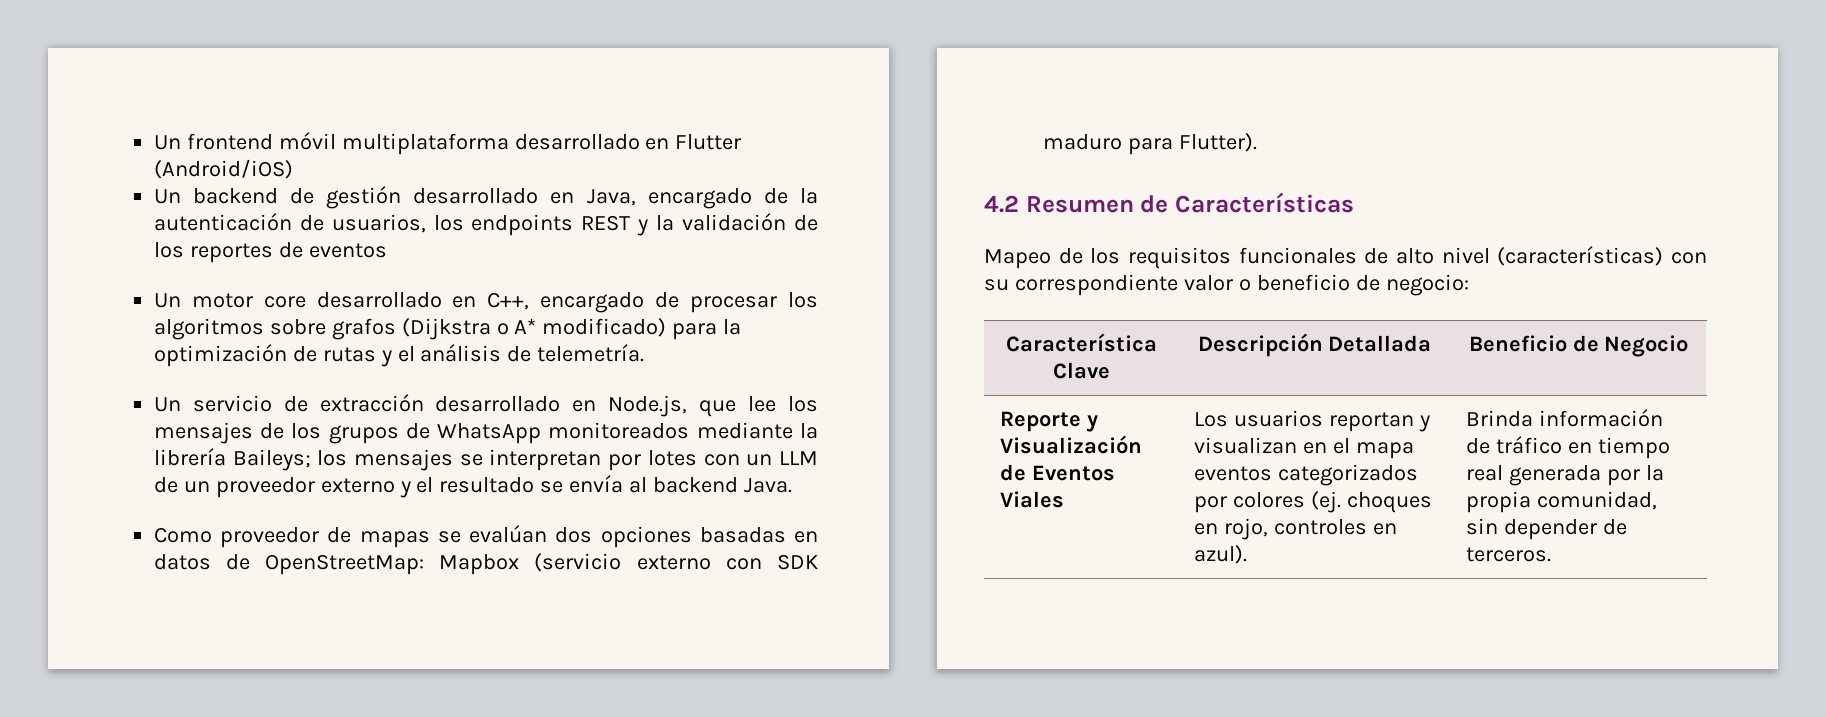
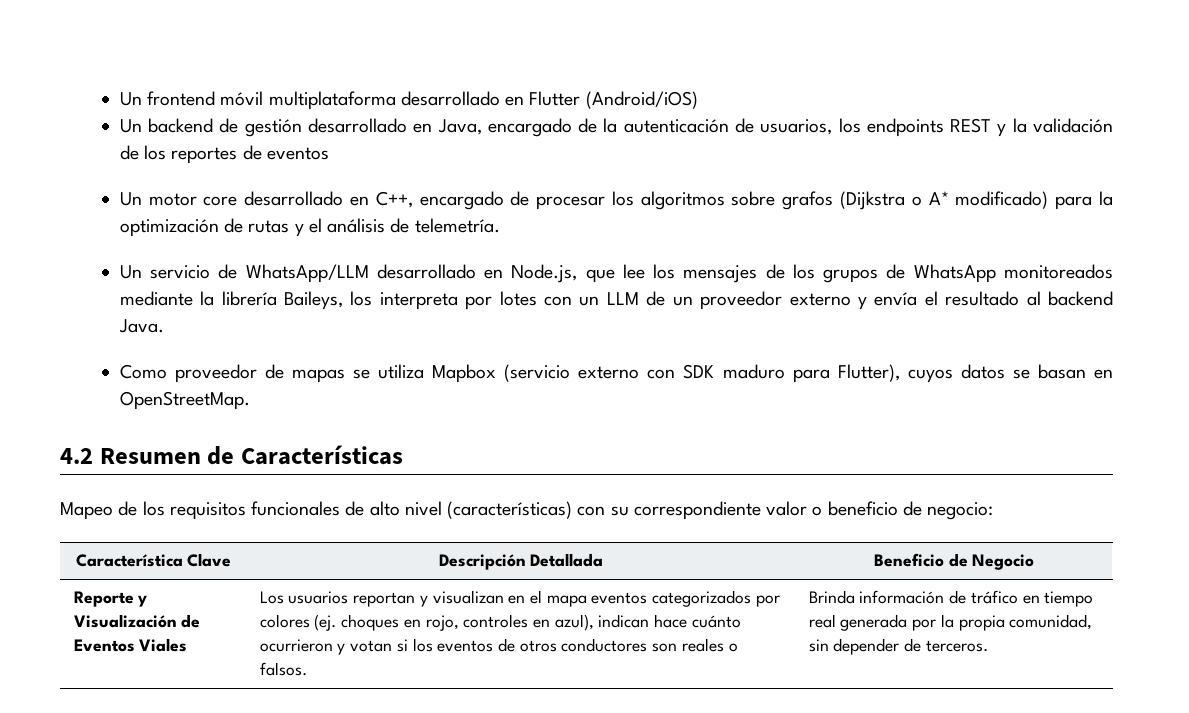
[319,394,424,412] extracción -> [245,264,369,283] WhatsApp/LLM
[232,449,602,471] Baileys; los mensajes se interpretan -> [284,291,458,310] Baileys, los interpreta
(411, 489) none -> [874,292,918,306] envía
[540,475,624,493] se envía -> (1020, 298) none
[469,525,818,548] [153,554,425,575] evalúan dos opciones basadas en datos de OpenStreetMap: -> [378,364,425,379] utiliza
[1178,133,1257,152] Flutter). -> [837,364,1114,383] [119,391,250,410] Flutter), cuyos datos se basan en OpenStreetMap.
[1194,545,1248,564] azul). -> [554,614,741,631] [259,638,738,655] [259,662,307,676] azul), indican hace cuánto ocurrieron y votan si los eventos de otros conductores son reales o falsos.

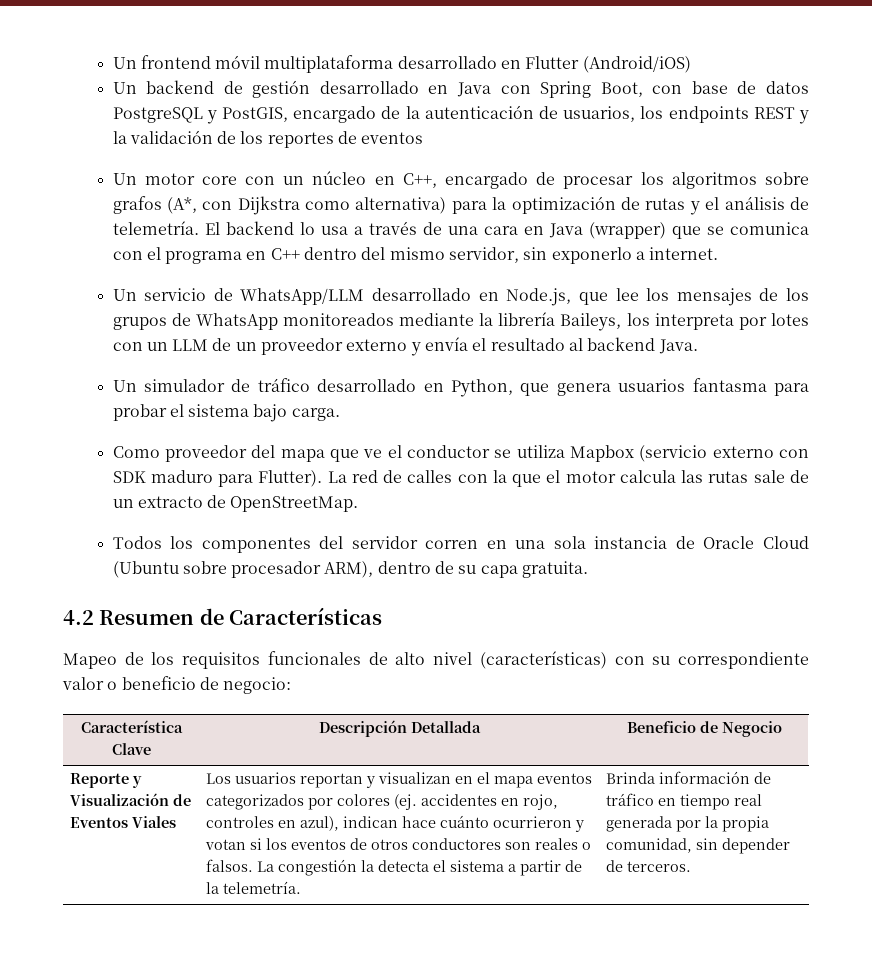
[437,119,482,135] Java, -> [456,81,810,98] [112,107,288,124] Java con Spring Boot, con base de datos PostgreSQL y PostGIS,
[244,191,344,206] desarrollado -> [245,171,367,185] con un núcleo
[840,191,1049,210] (Dijkstra o A* modificado) -> [166,196,447,215] (A*, con Dijkstra como alternativa)
(500, 225) none -> [204,221,810,239] [112,247,719,264] El backend lo usa a través de una cara en Java (wrapper) que se comunica con el programa en C++ dentro del mismo servidor, sin exponerlo a internet.
[119,364,345,383] Como proveedor de mapas -> [112,378,809,397] [112,404,340,422] [112,445,490,462] Un simulador de tráfico desarrollado en Python, que genera usuarios fantasma para probar el sistema bajo carga. // Como proveedor del mapa que ve el conductor
[837,364,1114,383] [119,391,250,410] Flutter), cuyos datos se basan en OpenStreetMap. -> [258,470,810,487] [112,495,359,512] [112,536,809,553] [112,561,589,578] Flutter). La red de calles con la que el motor calcula las rutas sale de un extracto de OpenStreetMap. // Todos los componentes del servidor corren en una sola instancia de Oracle Cloud (Ubuntu sobre procesador ARM), dentro de su capa gratuita.
[341,614,400,631] choques -> [420,794,497,806] accidentes
(307, 669) none -> [256,859,582,876] [205,881,301,894] La congestión la detecta el sistema a partir de la telemetría.

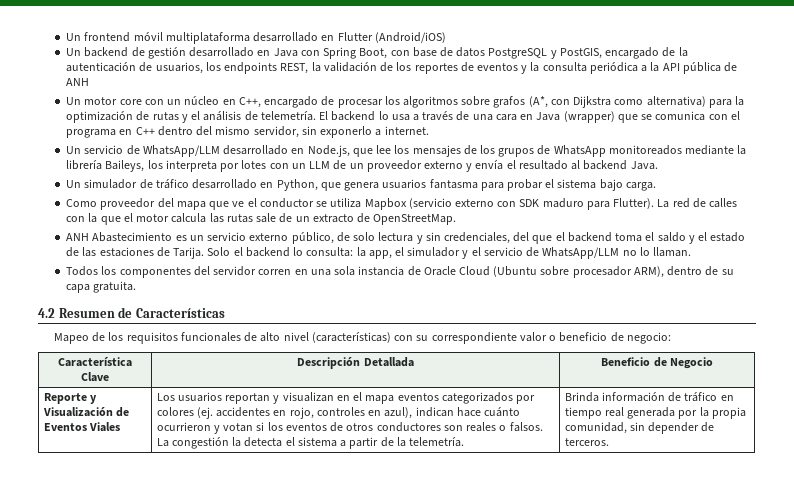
[753,107,810,124] REST y -> [280,63,309,74] REST,
(424, 138) none -> [521,62,738,74] [66,78,90,86] y la consulta periódica a la API pública de ANH
(359, 504) none -> [66,232,746,244] [66,247,692,259] // ANH Abastecimiento es un servicio externo público, de solo lectura y sin credenciales, del que el backend toma el saldo y el estado de las estaciones de Tarija. Solo el backend lo consulta: la app, el simulador y el servicio de WhatsApp/LLM no lo llaman.

